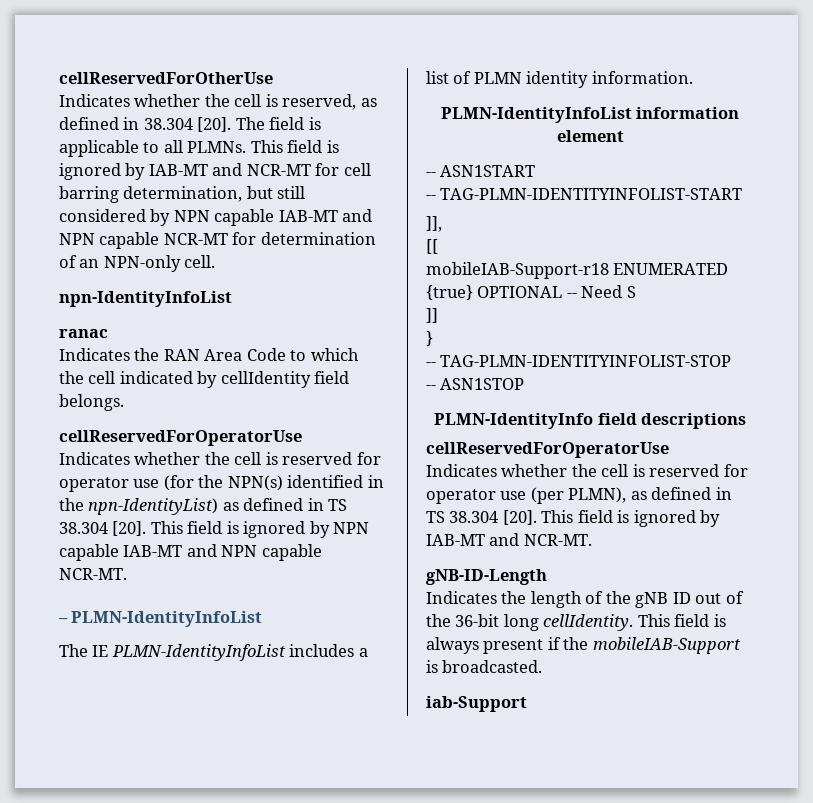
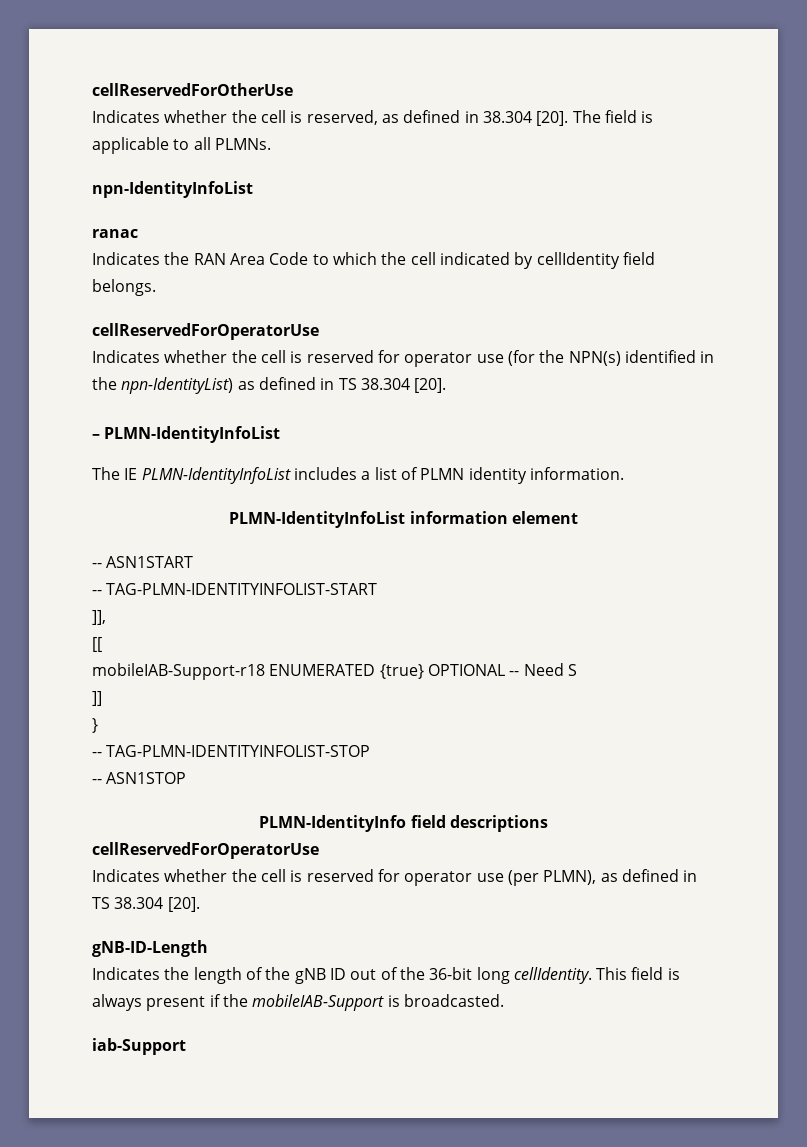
[250,140,339,153] [59,163,371,180] [59,186,306,203] [59,209,373,226] [59,232,376,249] [59,255,216,272] This field is ignored by IAB-MT and NCR-MT for cell barring determination, but still considered by NPN capable IAB-MT and NPN capable NCR-MT for determination of an NPN-only cell. -> (271, 144) none
[150,521,370,538] [59,544,322,561] [59,568,127,580] This field is ignored by NPN capable IAB-MT and NPN capable NCR-MT. -> (447, 385) none
[541,510,721,527] [426,533,592,546] This field is ignored by IAB-MT and NCR-MT. -> (200, 904) none

